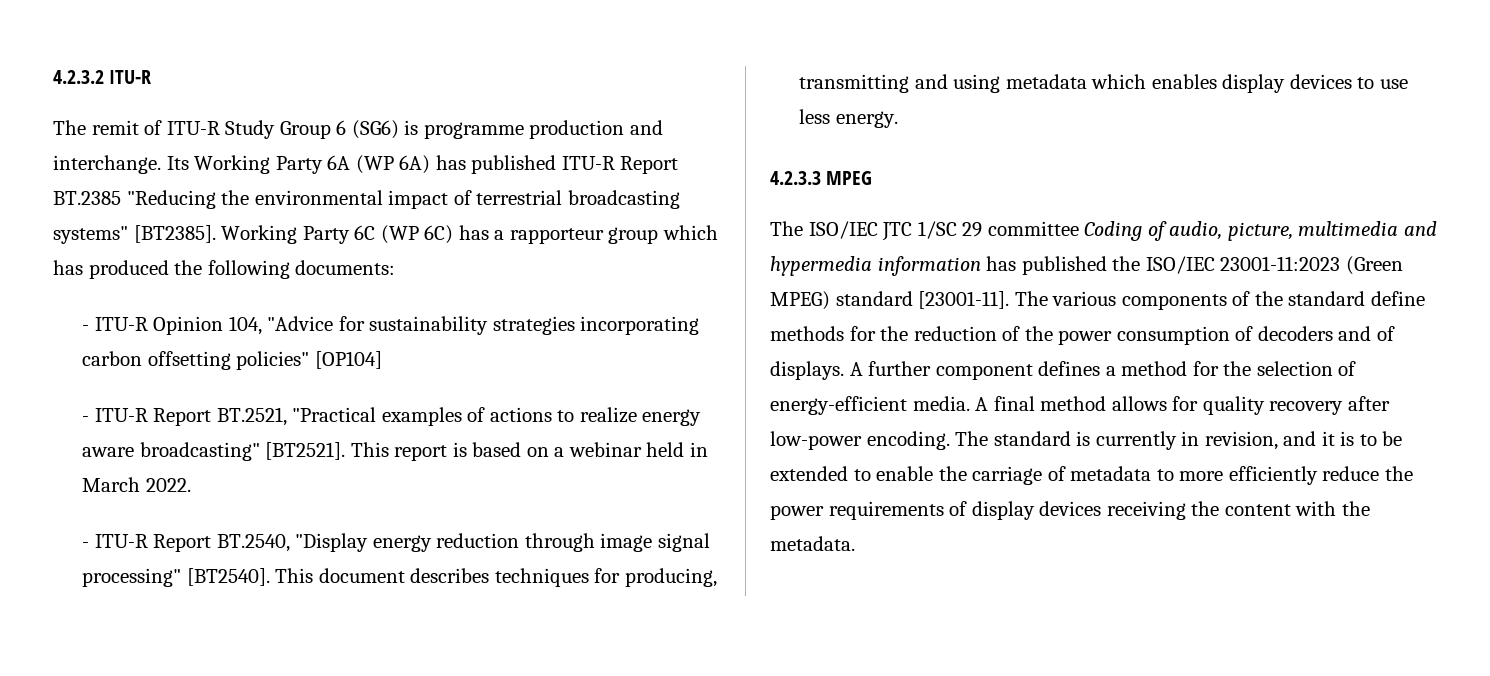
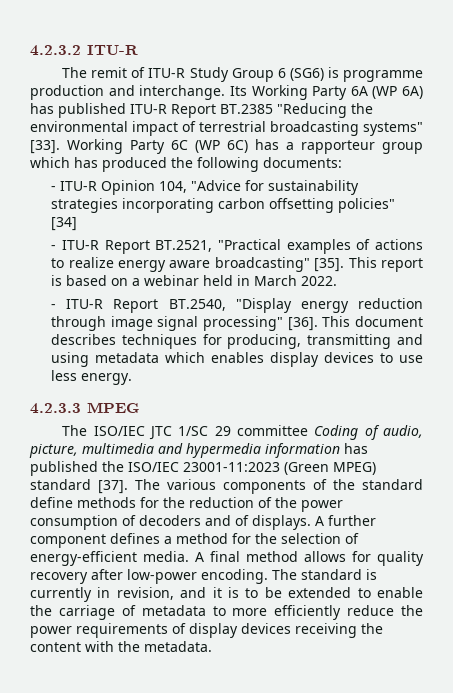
[133,225,216,243] [BT2385]. -> [30,140,60,154] [33].
[314,351,382,369] [OP104] -> [51,217,78,231] [34]
[265,442,346,460] [BT2521]. -> [314,258,345,272] [35].
[186,568,270,586] [BT2540]. -> [287,317,318,331] [36].
[918,291,1010,309] [23001-11]. -> [98,480,128,494] [37].

